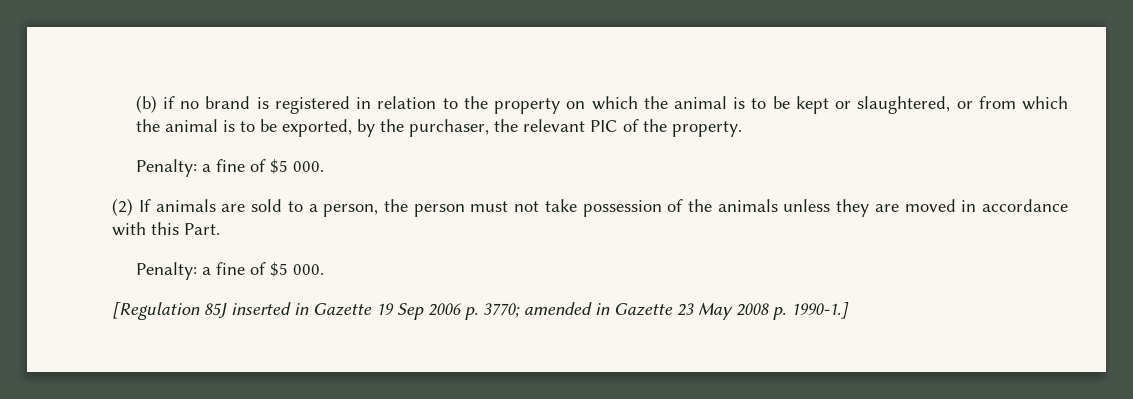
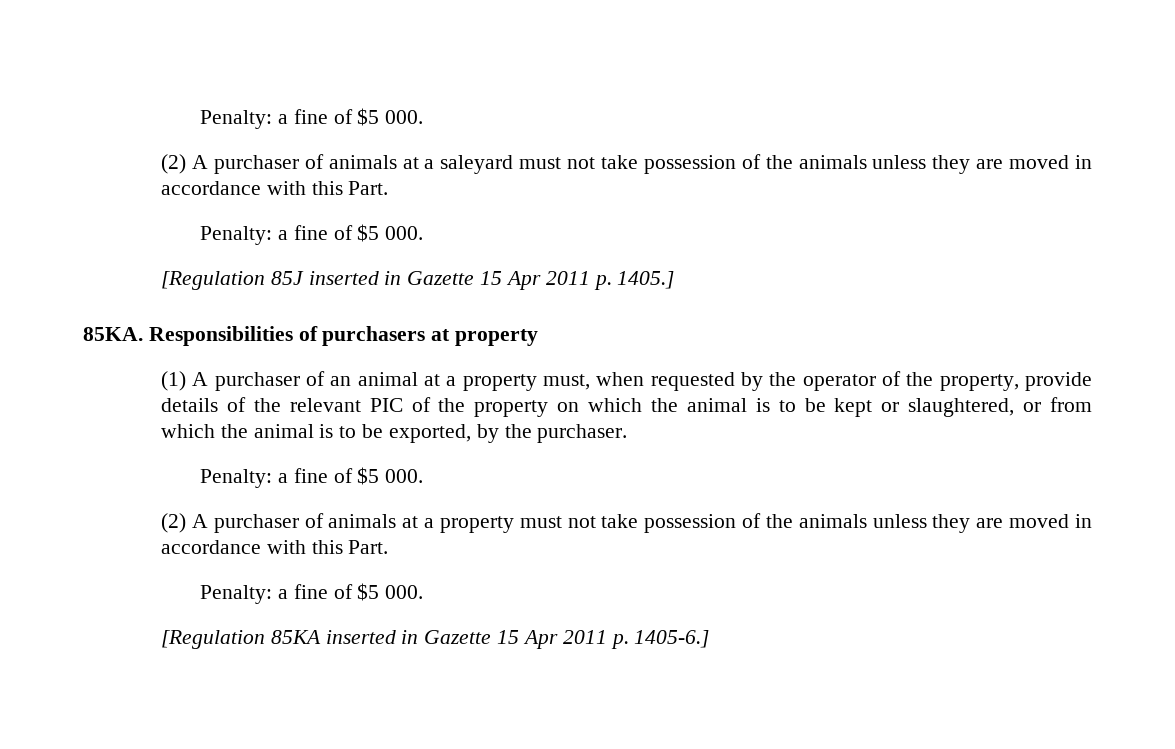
[135,95,1068,114] [135,119,742,137] [135,159,324,177] [112,198,465,217] (b) if no brand is registered in relation to the property on which the animal is to be kept or slaughtered, or from which the animal is to be exported, by the purchaser, the relevant PIC of the property. // Penalty: a fine of $5 000. // (2) If animals are sold to a person, the person -> [200,108,424,129] [161,154,514,174] Penalty: a fine of $5 000. // (2) A purchaser of animals at a saleyard
[376,302,850,320] 19 Sep 2006 p. 3770; amended in Gazette 23 May 2008 p. 1990-1.] -> [480,271,675,290] [83,326,539,346] [161,371,1092,391] [161,397,1093,417] [161,424,628,443] [200,467,424,488] [161,513,1092,533] [161,540,389,554] [200,583,424,604] [161,630,710,649] 15 Apr 2011 p. 1405.] // 85KA. Responsibilities of purchasers at property // (1) A purchaser of an animal at a property must, when requested by the operator of the property, provide details of the relevant PIC of the property on which the animal is to be kept or slaughtered, or from which the animal is to be exported, by the purchaser. // Penalty: a fine of $5 000. // (2) A purchaser of animals at a property must not take possession of the animals unless they are moved in accordance with this Part. // Penalty: a fine of $5 000. // [Regulation 85KA inserted in Gazette 15 Apr 2011 p. 1405-6.]

